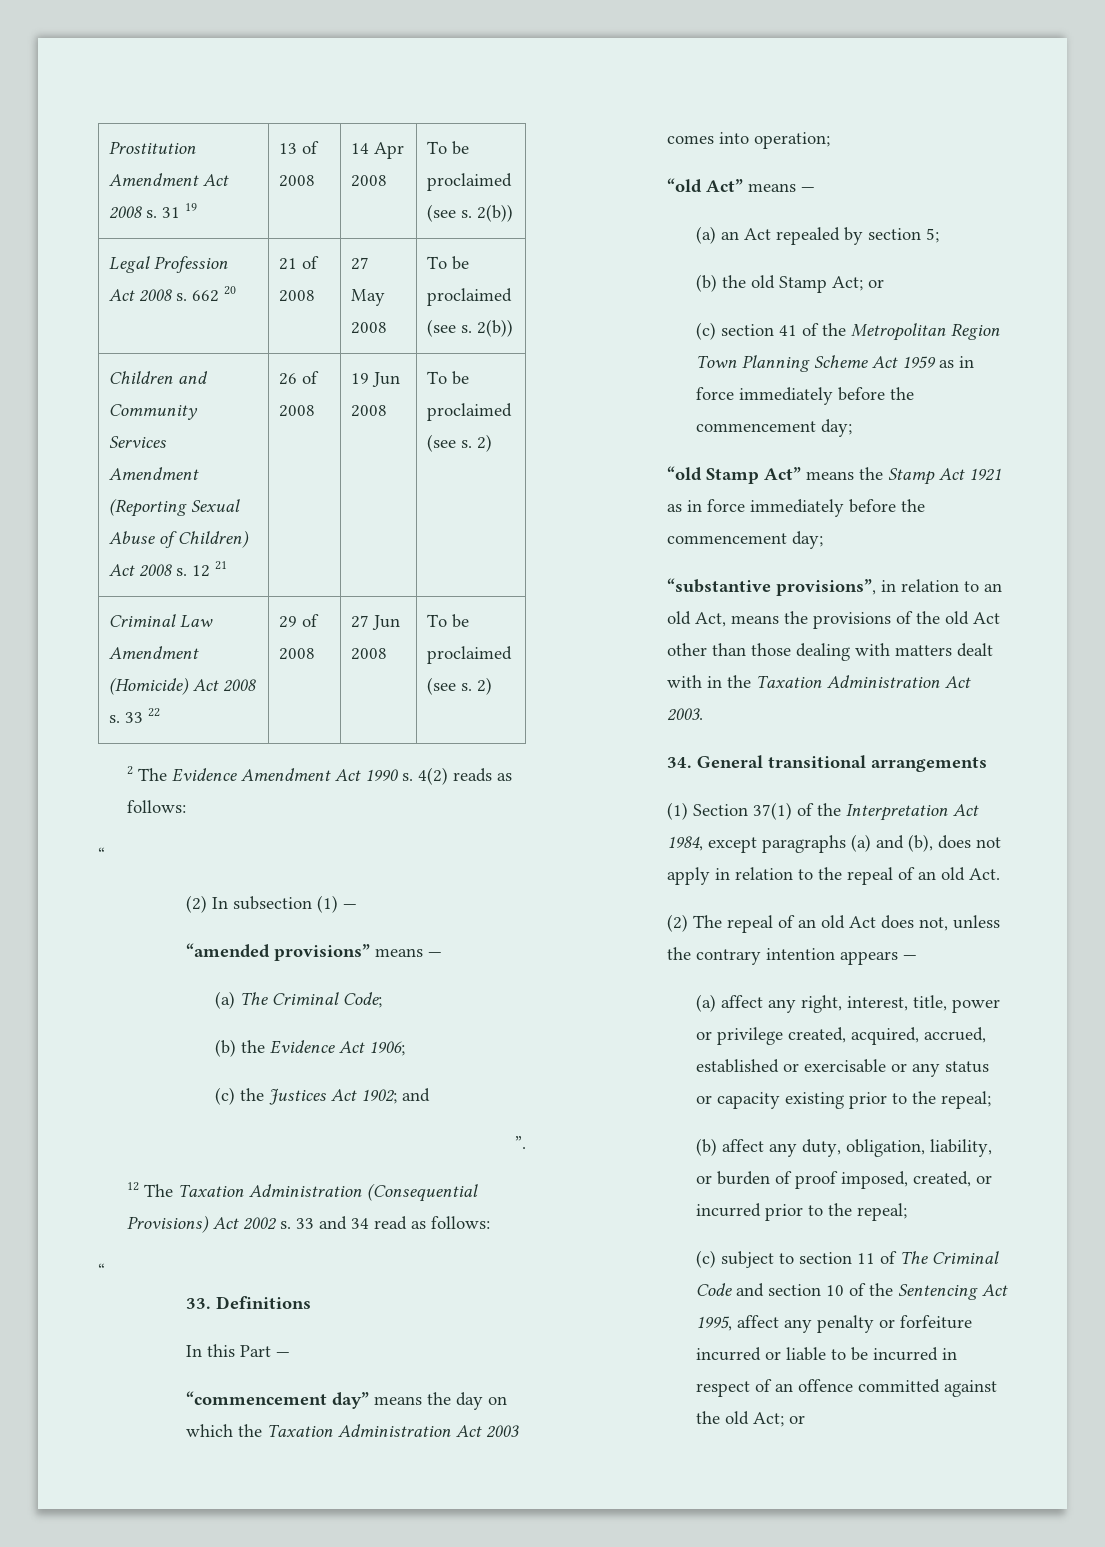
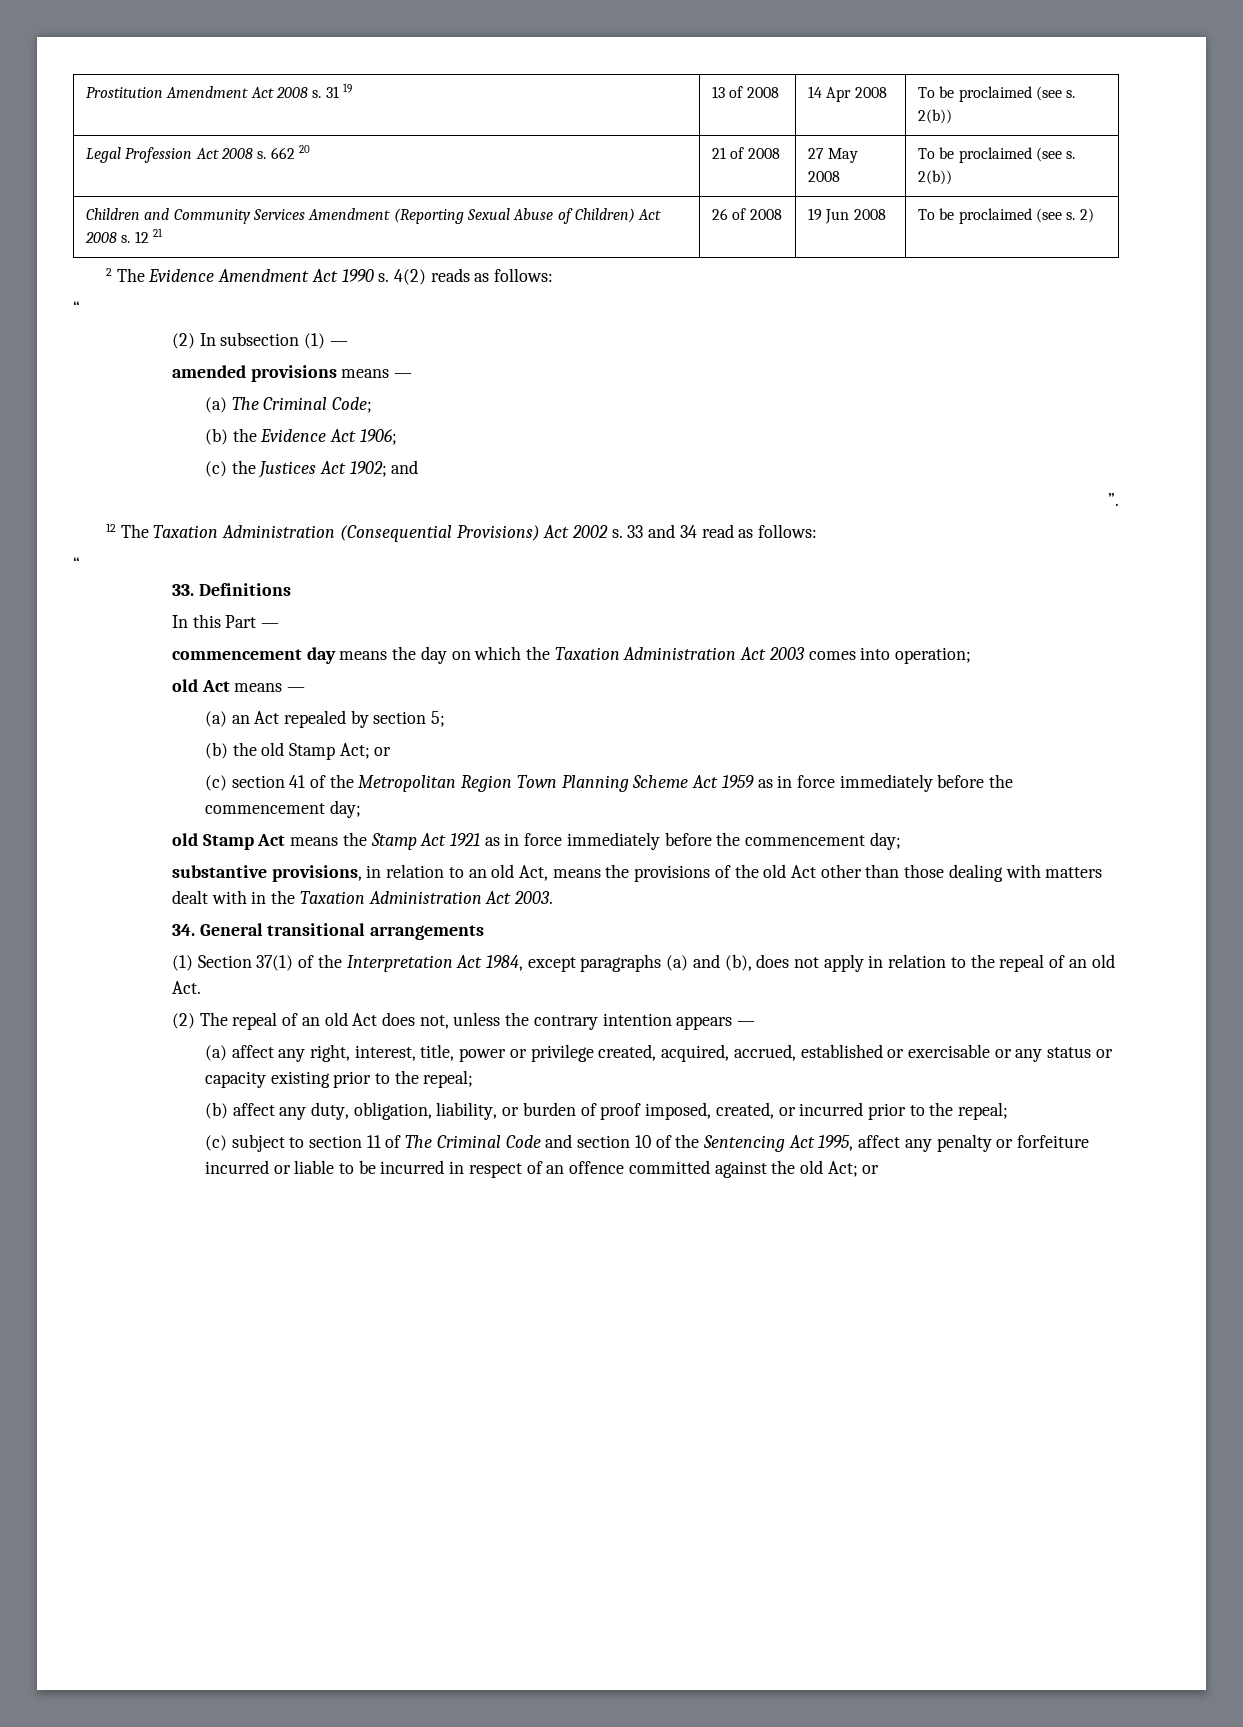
[109,614,214,628] [109,646,200,659] [109,677,258,695] [109,708,161,723] [279,614,320,628] [279,648,316,660] [351,615,401,630] [351,648,388,660] [427,614,470,628] [427,646,513,664] [427,677,493,695] // Criminal Law Amendment (Homicide) Act 2008 s. 33 22 | 29 of 2008 | 27 Jun 2008 | To be proclaimed (see s. 2) -> (1094, 215) none
[185,943,370,961] “amended provisions” -> [171,365,337,382] amended provisions
[185,1391,369,1409] “commencement day” -> [171,647,336,664] commencement day
[666,178,743,193] “old Act” -> [171,679,230,692] old Act
[666,466,801,484] “old Stamp Act” -> [171,833,286,850] old Stamp Act
[666,578,876,596] “substantive provisions”, -> [171,865,362,882] substantive provisions,

